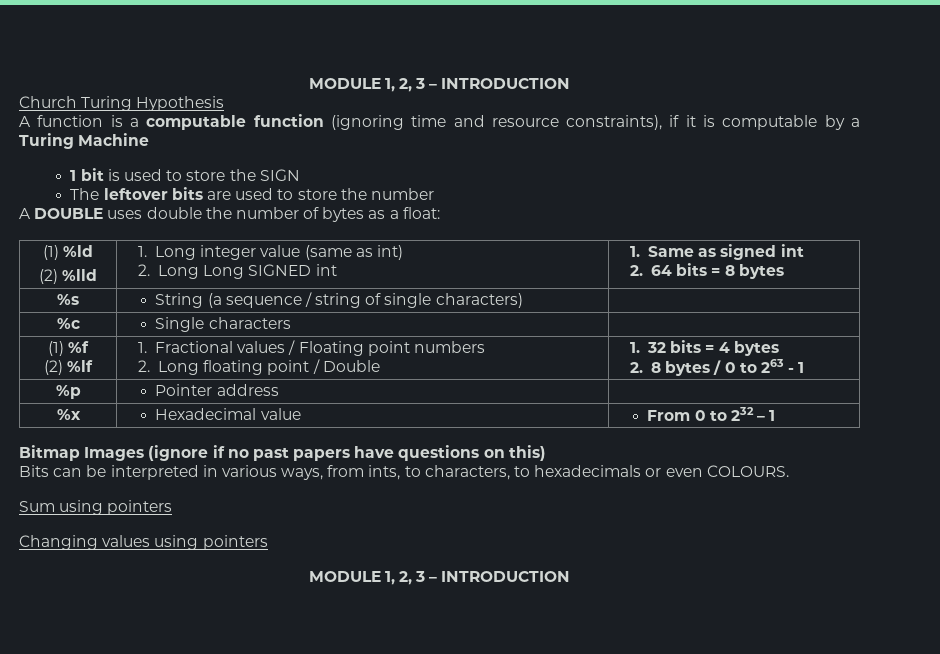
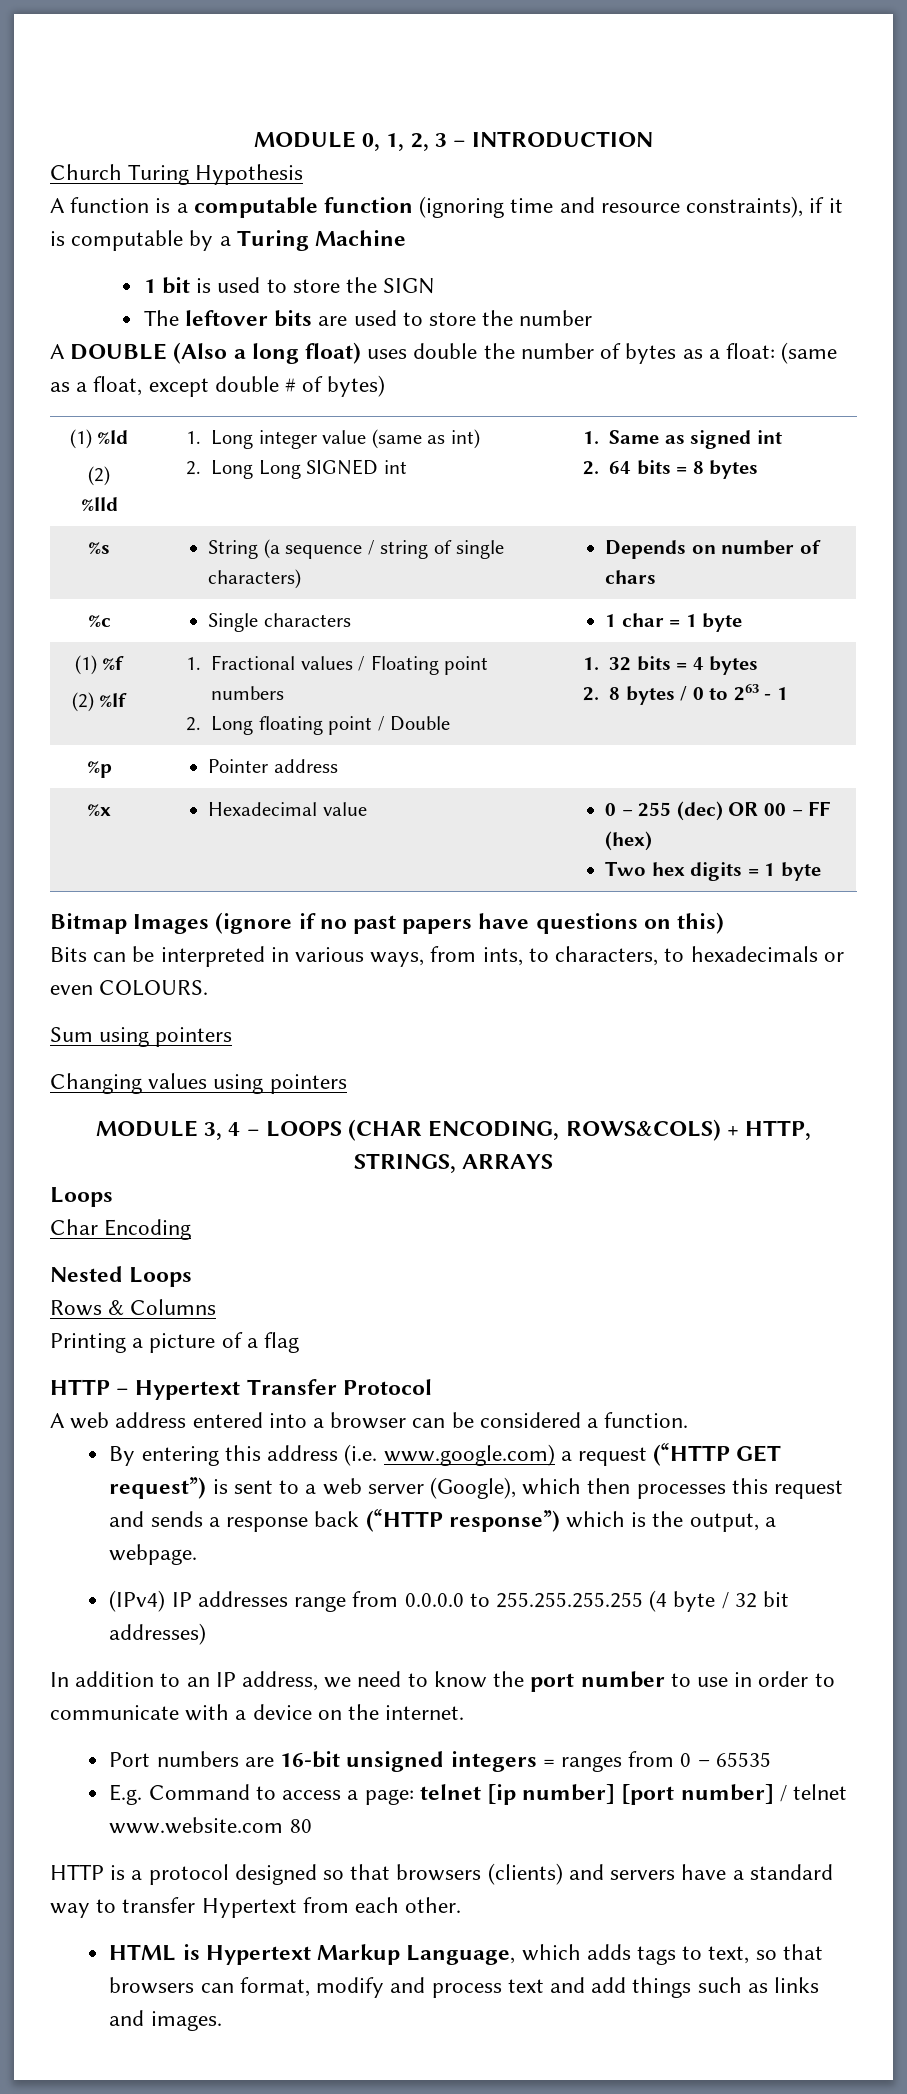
[308,78,381,89] MODULE -> [253,131,381,151] MODULE 0,
(104, 213) none -> [173,342,362,364] (Also a long float)
(440, 213) none -> [781,342,838,364] [50,375,386,397] (same as a float, except double # of bytes)
[56,318,80,329] [155,317,291,332] // %c | Single characters | -> [605,540,821,559] [605,570,657,584] [87,615,111,627] [208,613,351,632] [605,613,743,632] Depends on number of chars // %c | Single characters | 1 char = 1 byte
[647,407,776,421] From 0 to 232 – 1 -> [605,801,831,821] [605,831,653,851] [605,861,821,881] 0 – 255 (dec) OR 00 – FF (hex) // Two hex digits = 1 byte
[384,571,571,585] 1, 2, 3 – INTRODUCTION -> [204,1119,811,1141] [353,1153,554,1173] [50,1187,113,1207] [50,1219,192,1240] [50,1266,193,1287] [50,1299,217,1316] [50,1332,300,1353] [50,1379,432,1400] [50,1412,689,1429] [109,1443,782,1466] [109,1477,843,1499] [109,1509,776,1532] [109,1544,198,1565] [109,1590,789,1612] [109,1623,207,1645] [50,1671,835,1692] [50,1704,465,1721] [109,1751,771,1772] [109,1784,847,1805] [109,1817,312,1834] [50,1863,833,1885] [50,1897,462,1918] [109,1944,823,1965] [109,1977,819,1998] [109,2010,222,2031] 3, 4 – LOOPS (CHAR ENCODING, ROWS&COLS) + HTTP, STRINGS, ARRAYS // Loops // Char Encoding // Nested Loops // Rows & Columns // Printing a picture of a flag // HTTP – Hypertext Transfer Protocol // A web address entered into a browser can be considered a function. // By entering this address (i.e. www.google.com) a request (“HTTP GET request”) is sent to a web server (Google), which then processes this request and sends a response back (“HTTP response”) which is the output, a webpage. // (IPv4) IP addresses range from 0.0.0.0 to 255.255.255.255 (4 byte / 32 bit addresses) // In addition to an IP address, we need to know the port number to use in order to communicate with a device on the internet. // Port numbers are 16-bit unsigned integers = ranges from 0 – 65535 // E.g. Command to access a page: telnet [ip number] [port number] / telnet www.website.com 80 // HTTP is a protocol designed so that browsers (clients) and servers have a standard way to transfer Hypertext from each other. // HTML is Hypertext Markup Language, which adds tags to text, so that browsers can format, modify and process text and add things such as links and images.

